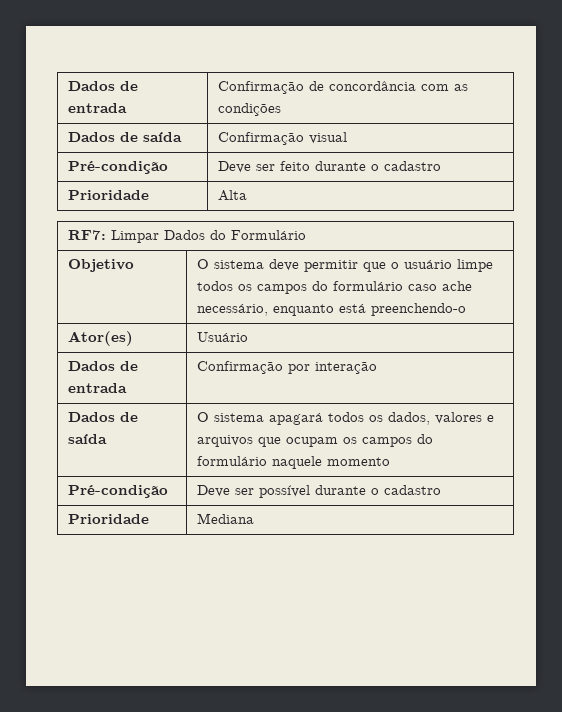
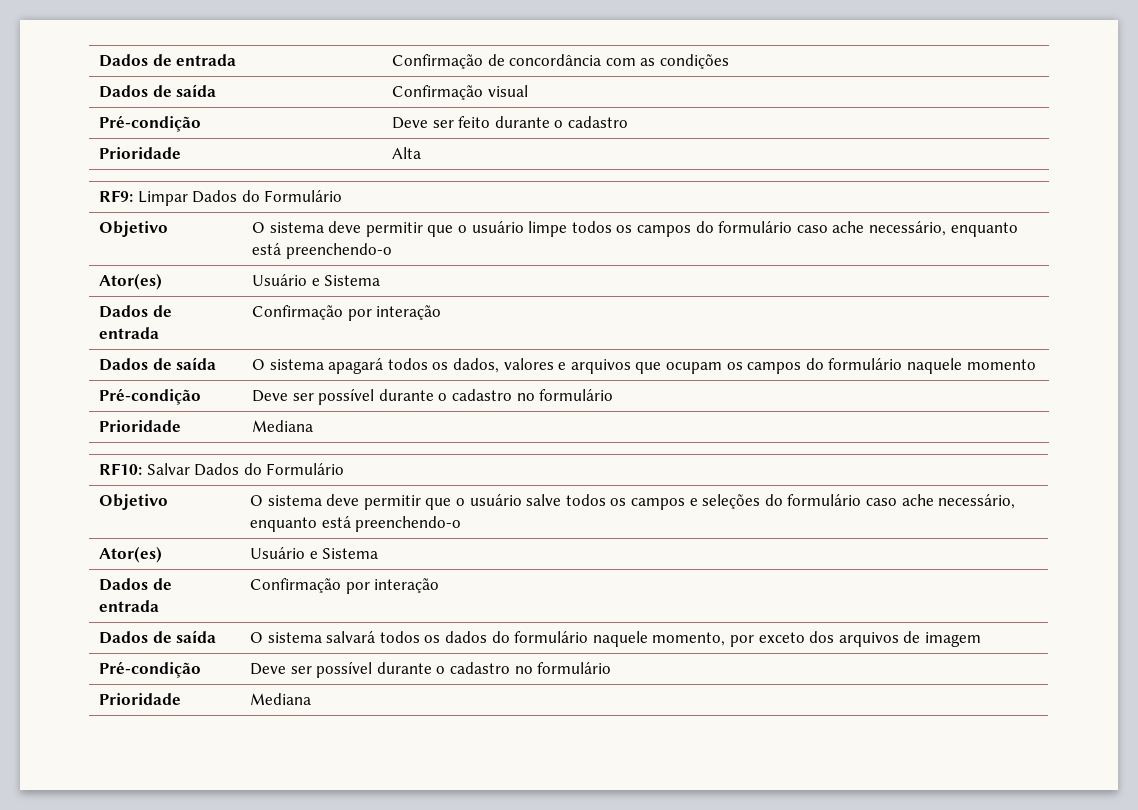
[67,230,106,240] RF7: -> [99,190,134,202] RF9:
(248, 337) none -> [311,275,381,286] e Sistema
[67,514,149,524] [196,513,254,524] // Prioridade | Mediana -> [516,389,614,401] [99,420,182,432] [252,420,314,432] [99,463,345,476] [99,494,169,510] [250,494,1016,510] [250,516,462,532] [99,546,163,563] [250,547,379,559] [99,578,172,591] [99,600,160,612] [250,578,440,594] [99,630,217,644] [250,631,981,647] [99,661,202,678] [250,661,612,678] [99,693,182,705] [250,693,312,705] no formulário // Prioridade | Mediana // RF10: Salvar Dados do Formulário // Objetivo | O sistema deve permitir que o usuário salve todos os campos e seleções do formulário caso ache necessário, enquanto está preenchendo-o // Ator(es) | Usuário e Sistema // Dados de entrada | Confirmação por interação // Dados de saída | O sistema salvará todos os dados do formulário naquele momento, por exceto dos arquivos de imagem // Pré-condição | Deve ser possível durante o cadastro no formulário // Prioridade | Mediana

